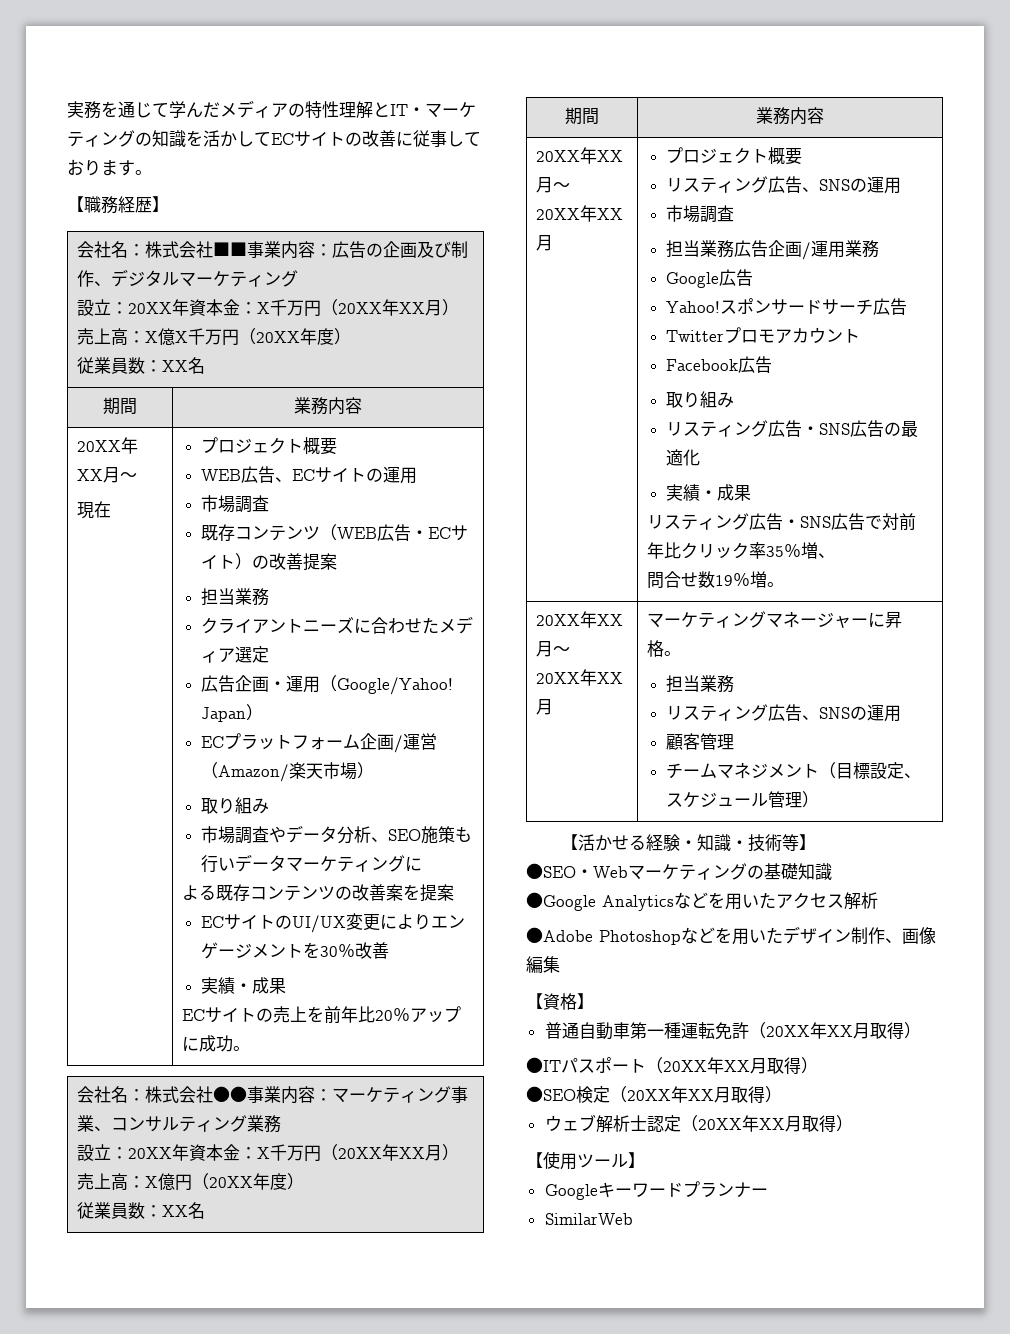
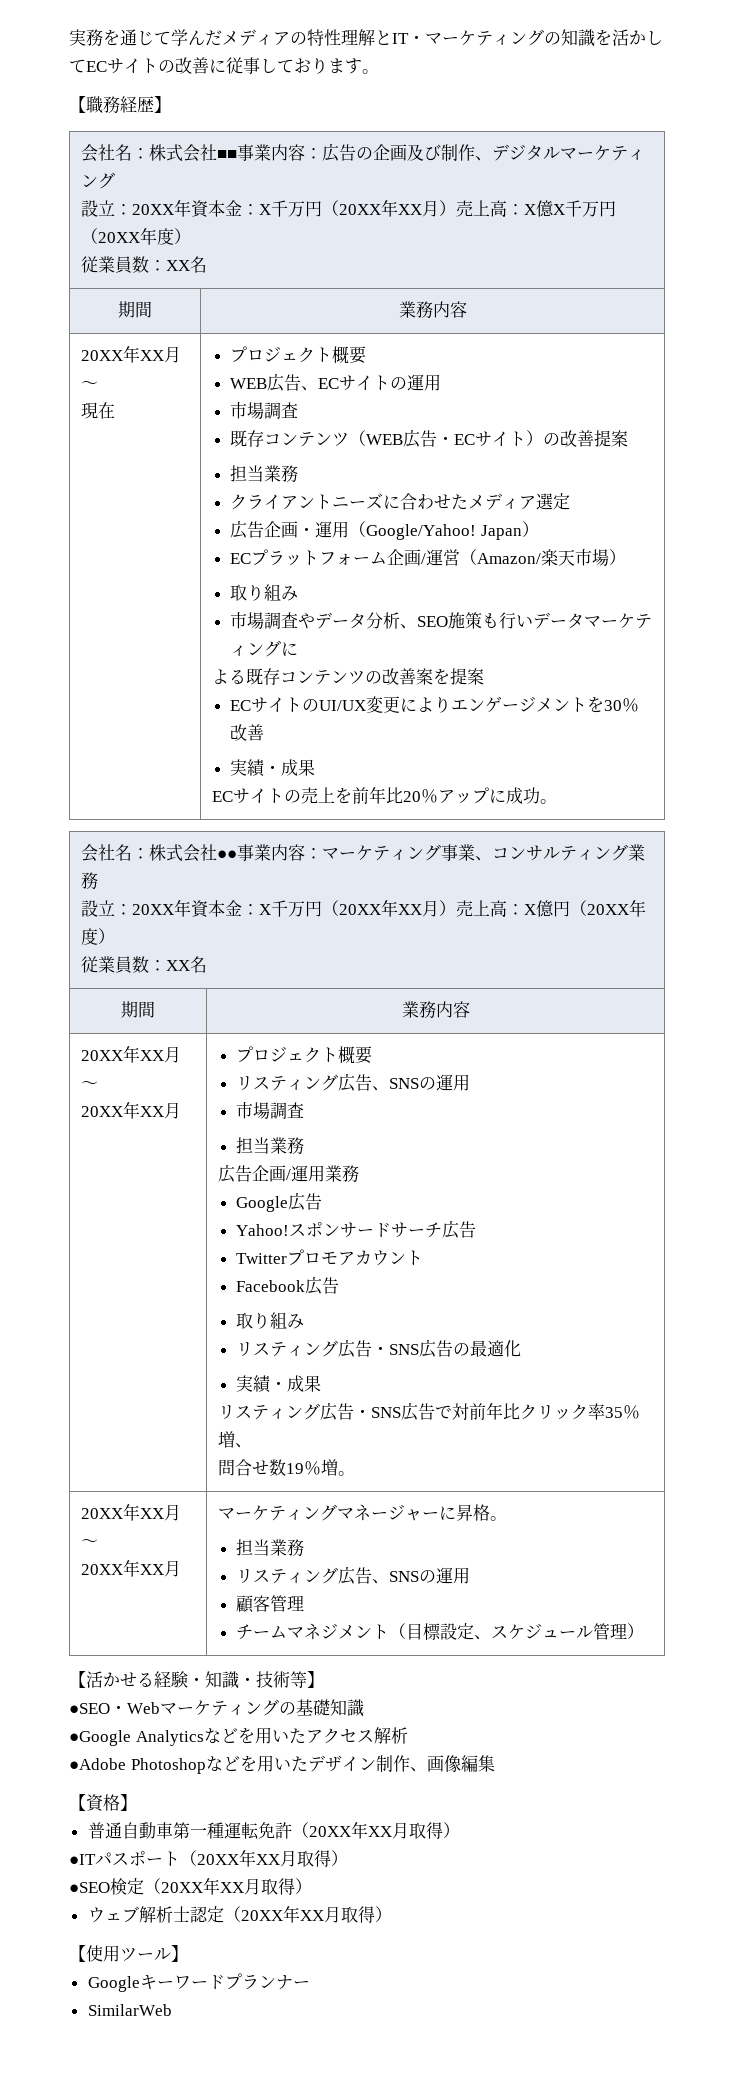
(734, 249) none -> (305, 1145) //

